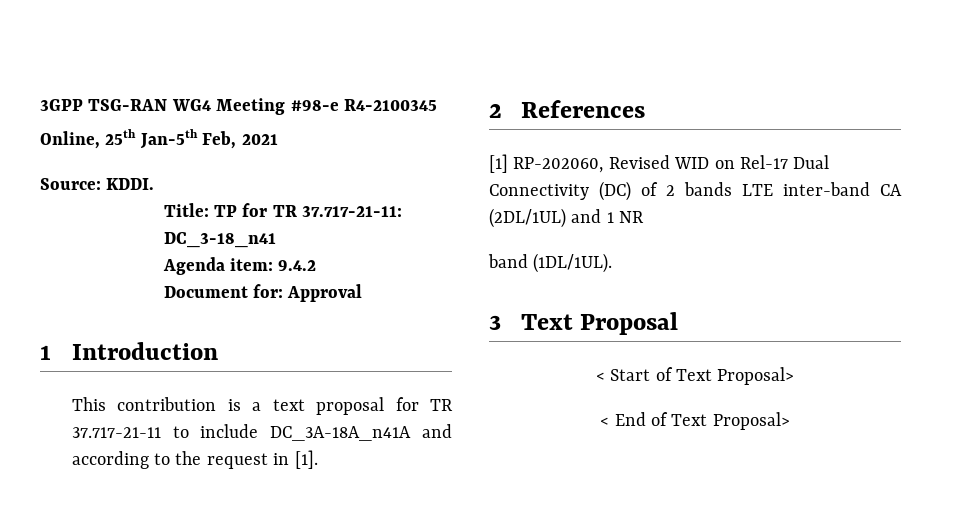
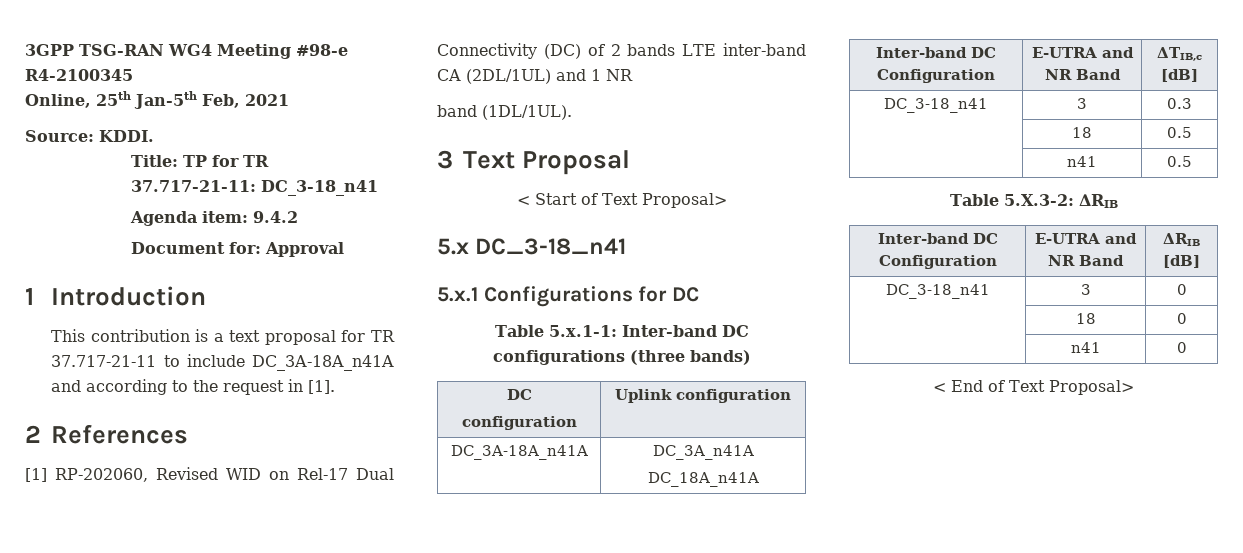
(795, 376) none -> [437,238,627,255] [437,286,700,307] [494,325,749,337] [492,350,751,365] [506,389,532,400] [461,416,577,430] [615,389,791,403] [450,445,588,460] [652,445,754,460] [647,472,759,487] [876,47,996,58] [877,69,995,83] [1031,47,1134,58] [1044,69,1121,80] [1157,47,1202,61] [1161,69,1198,82] [884,98,988,113] [1077,98,1087,109] [1167,98,1192,109] [1072,127,1092,138] [1167,127,1192,138] [1067,156,1097,167] [1167,156,1192,167] [949,194,1118,208] [877,233,998,244] [878,255,997,269] [1035,233,1137,244] [1048,255,1124,266] [1163,233,1200,246] [1163,255,1200,268] [885,284,990,299] [1080,284,1091,295] [1176,284,1187,295] [1075,313,1096,324] [1176,313,1187,324] [1070,342,1101,353] [1176,342,1187,353] // 5.x DC_3-18_n41 // 5.x.1 Configurations for DC // Table 5.x.1-1: Inter-band DC configurations (three bands) // DC // configuration | Uplink configuration // DC_3A-18A_n41A | DC_3A_n41A // DC_18A_n41A // Inter-band DC Configuration | E-UTRA and NR Band | ΔTIB,c [dB] // DC_3-18_n41 | 3 | 0.3 // | 18 | 0.5 // | n41 | 0.5 // Table 5.X.3-2: ΔRIB // Inter-band DC Configuration | E-UTRA and NR Band | ΔRIB [dB] // DC_3-18_n41 | 3 | 0 // | 18 | 0 // | n41 | 0

